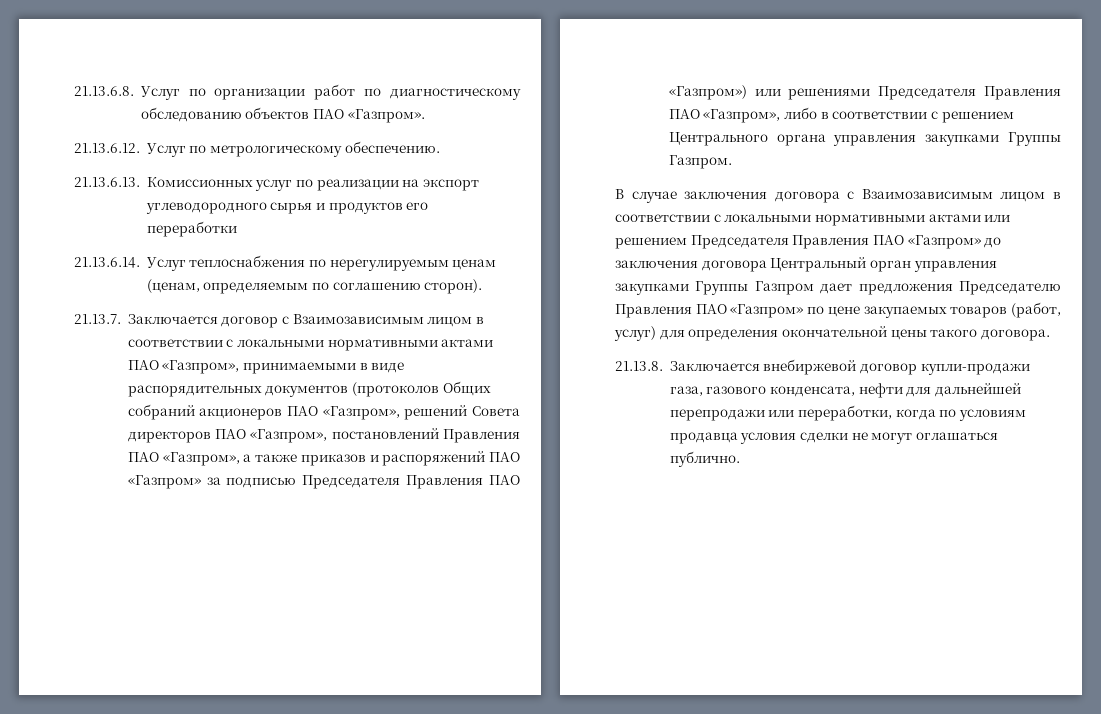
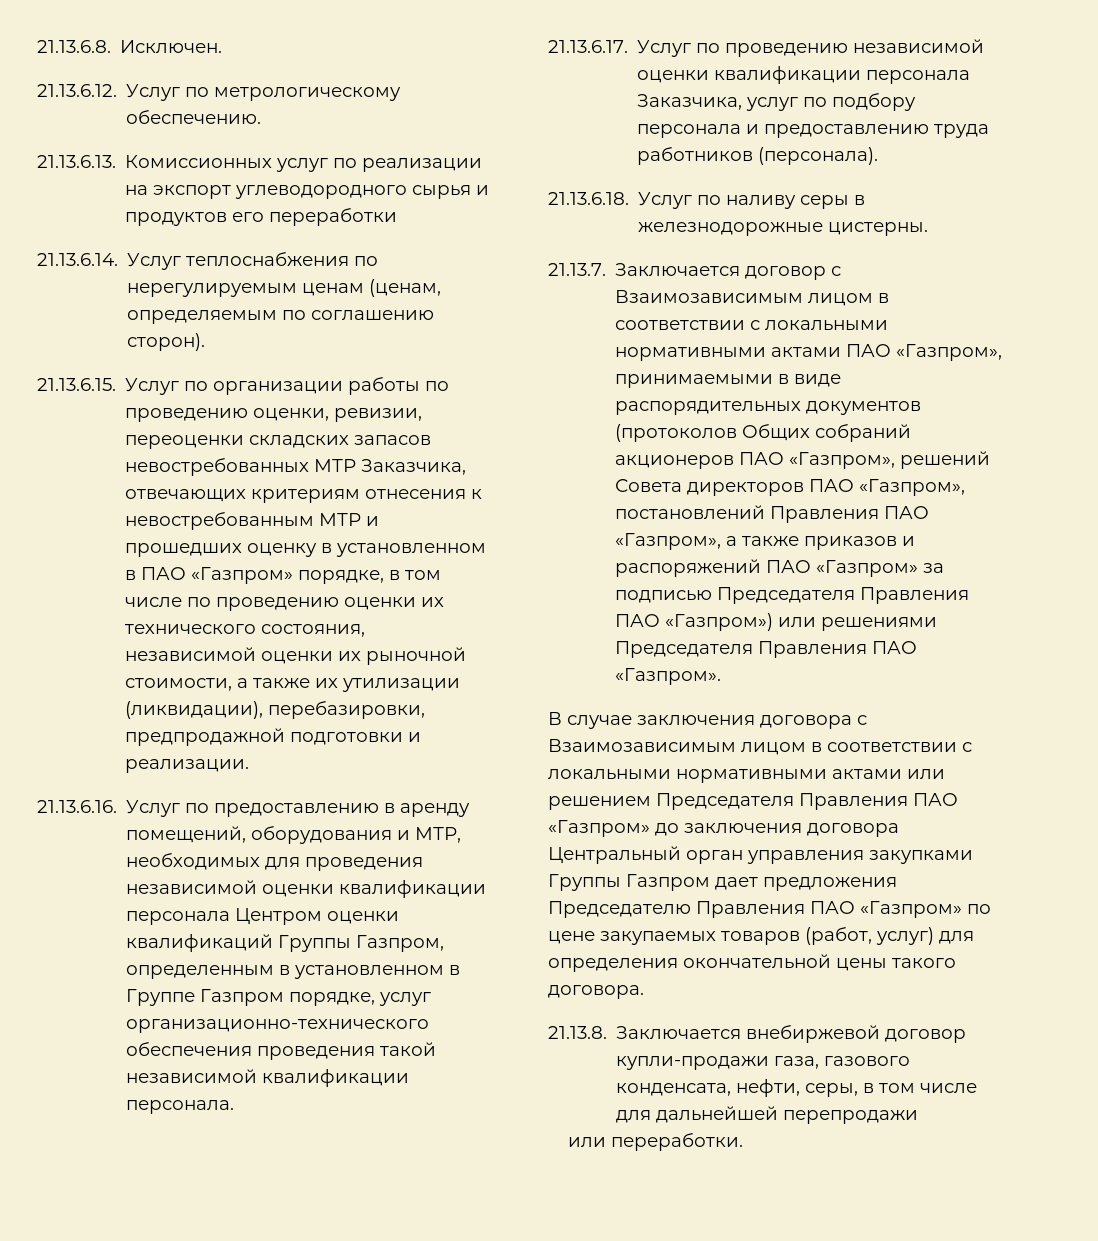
[139,84,521,100] [140,107,425,123] Услуг по организации работ по диагностическому обследованию объектов ПАО «Газпром». -> [120,40,223,53] Исключен.
(483, 286) none -> [37,377,450,395] [125,408,423,422] [125,435,432,449] [125,458,467,476] [125,489,483,503] [125,512,380,530] [125,543,487,557] [125,567,442,584] [125,597,445,611] [125,624,366,637] [125,647,467,665] [125,678,461,692] [125,701,426,719] [125,728,422,746] [125,759,250,773] [37,800,471,817] [126,826,462,844] [126,853,424,871] [126,880,487,898] [126,908,400,925] [126,934,445,952] [126,965,461,979] [126,989,432,1006] [126,1019,430,1033] [126,1042,437,1060] [126,1069,410,1087] [126,1100,235,1114] [548,39,985,57] [637,66,971,84] [637,93,917,111] [637,124,990,138] [637,147,879,165] [548,192,866,209] [638,222,929,236] // 21.13.6.15. Услуг по организации работы по проведению оценки, ревизии, переоценки складских запасов невостребованных МТР Заказчика, отвечающих критериям отнесения к невостребованным МТР и прошедших оценку в установленном в ПАО «Газпром» порядке, в том числе по проведению оценки их технического состояния, независимой оценки их рыночной стоимости, а также их утилизации (ликвидации), перебазировки, предпродажной подготовки и реализации. // 21.13.6.16. Услуг по предоставлению в аренду помещений, оборудования и МТР, необходимых для проведения независимой оценки квалификации персонала Центром оценки квалификаций Группы Газпром, определенным в установленном в Группе Газпром порядке, услуг организационно-технического обеспечения проведения такой независимой квалификации персонала. // 21.13.6.17. Услуг по проведению независимой оценки квалификации персонала Заказчика, услуг по подбору персонала и предоставлению труда работников (персонала). // 21.13.6.18. Услуг по наливу серы в железнодорожные цистерны.
[703,107,1014,123] [668,132,1061,146] [668,155,732,169] «Газпром», либо в соответствии с решением Центрального органа управления закупками Группы Газпром. -> [615,668,722,685] «Газпром».
[858,383,1021,398] [669,405,1026,421] [669,432,998,444] [669,451,740,467] нефти для дальнейшей перепродажи или переработки, когда по условиям продавца условия сделки не могут оглашаться публично. -> [736,1079,978,1097] [616,1106,919,1124] [568,1133,744,1151] нефти, серы, в том числе для дальнейшей перепродажи // или переработки.

